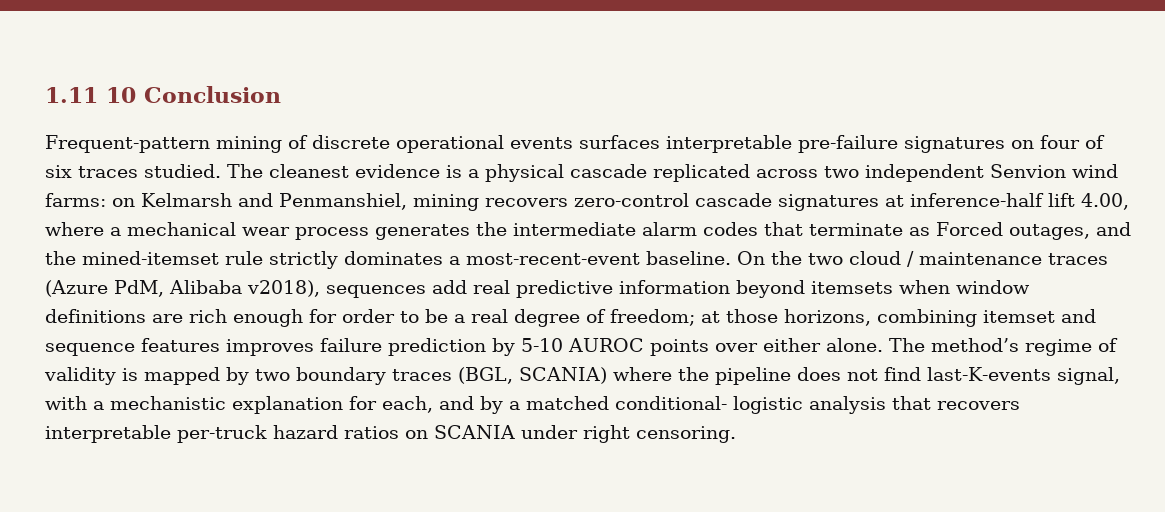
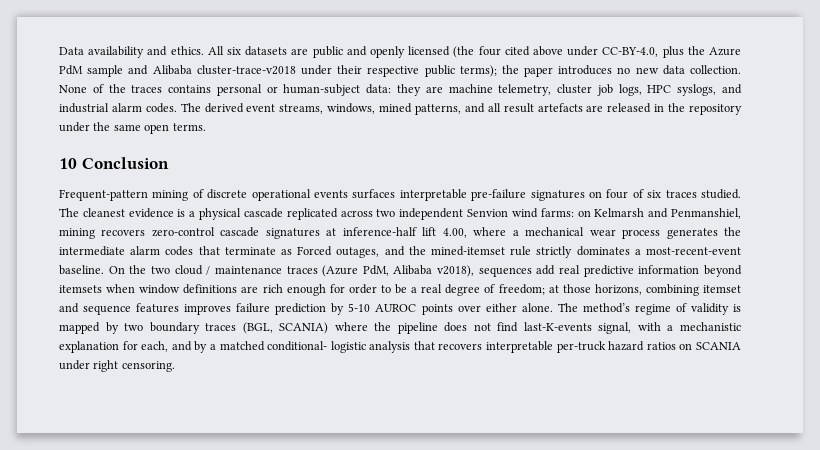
[45,87,98,103] 1.11 -> [59,46,741,58] [59,65,741,77] [59,84,743,96] [59,103,743,115] [59,122,206,134] Data availability and ethics. All six datasets are public and openly licensed (the four cited above under CC-BY-4.0, plus the Azure PdM sample and Alibaba cluster-trace-v2018 under their respective public terms); the paper introduces no new data collection. None of the traces contains personal or human-subject data: they are machine telemetry, cluster job logs, HPC syslogs, and industrial alarm codes. The derived event streams, windows, mined patterns, and all result artefacts are released in the repository under the same open terms. //

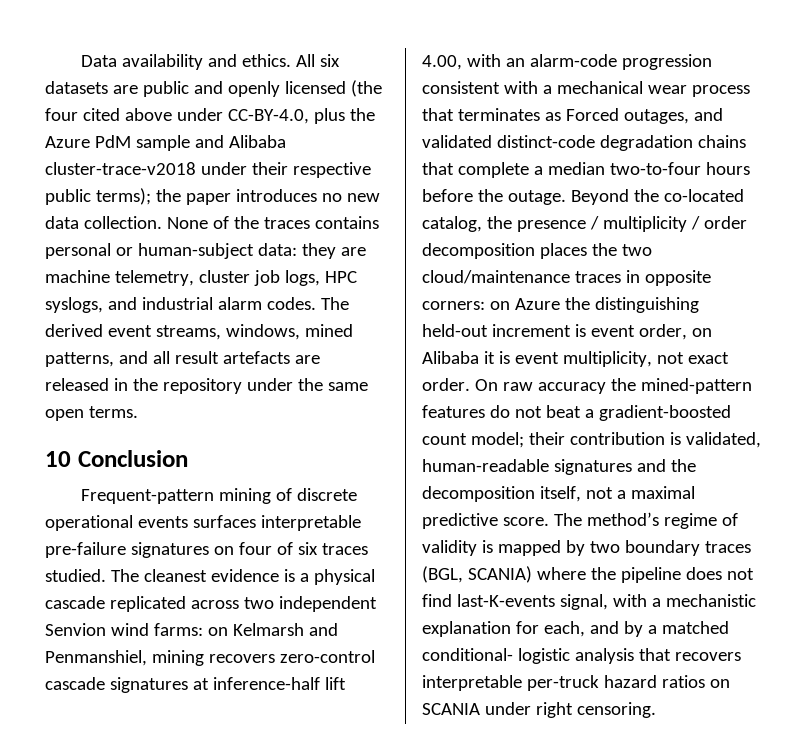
[473,227,741,239] [59,246,741,258] [59,265,742,277] [59,284,742,296] [59,303,553,315] where a mechanical wear process generates the intermediate alarm codes that terminate as Forced outages, and the mined-itemset rule strictly dominates a most-recent-event baseline. On the two cloud / maintenance traces (Azure PdM, Alibaba v2018), sequences add real predictive information beyond itemsets when window definitions are rich enough for order to be a real degree of freedom; at those horizons, combining itemset and sequence features improves failure prediction by 5-10 AUROC points over either alone. -> [466,54,712,70] [422,81,750,97] [422,108,723,124] [422,135,746,151] [422,162,750,178] [422,189,744,205] [422,216,747,232] [422,243,652,259] [422,270,711,286] [422,297,699,313] [422,324,712,340] [422,351,729,367] [422,378,752,394] [422,405,731,421] [422,432,761,448] [422,459,696,475] [422,486,695,502] [422,513,549,529] with an alarm-code progression consistent with a mechanical wear process that terminates as Forced outages, and validated distinct-code degradation chains that complete a median two-to-four hours before the outage. Beyond the co-located catalog, the presence / multiplicity / order decomposition places the two cloud/maintenance traces in opposite corners: on Azure the distinguishing held-out increment is event order, on Alibaba it is event multiplicity, not exact order. On raw accuracy the mined-pattern features do not beat a gradient-boosted count model; their contribution is validated, human-readable signatures and the decomposition itself, not a maximal predictive score.

